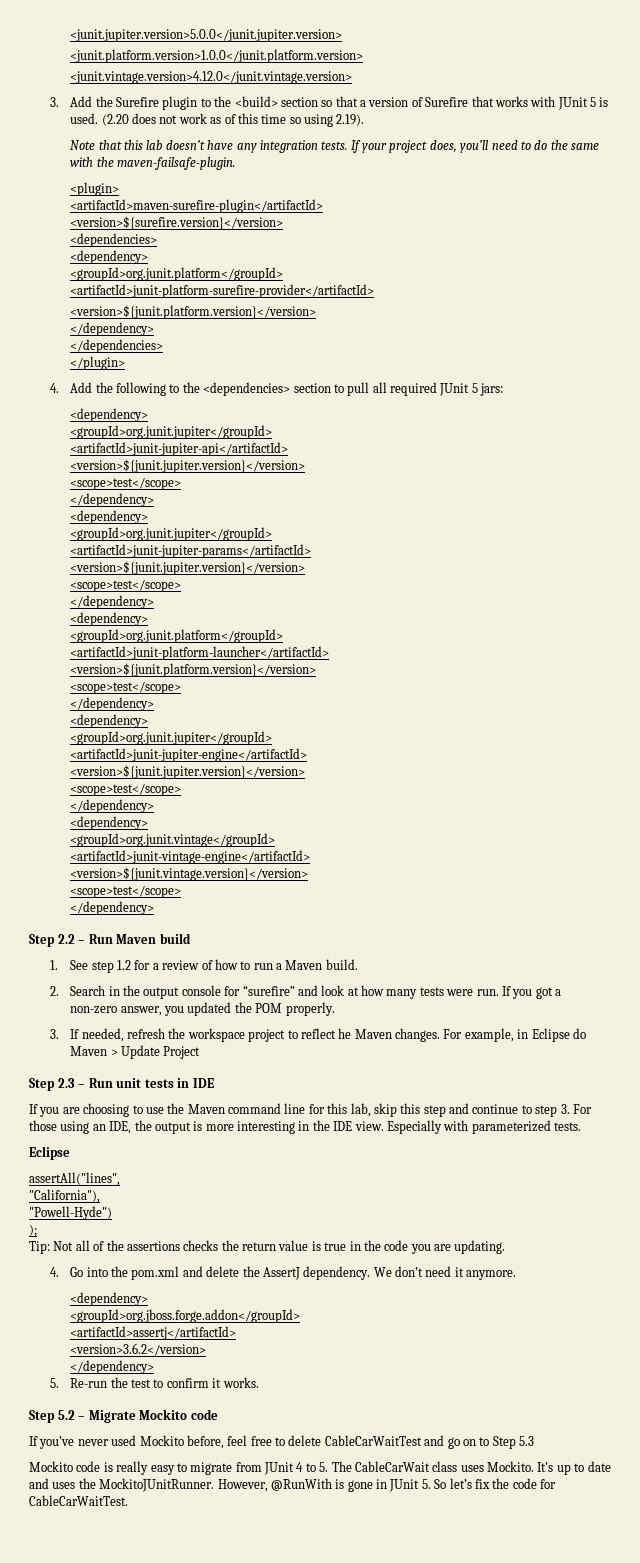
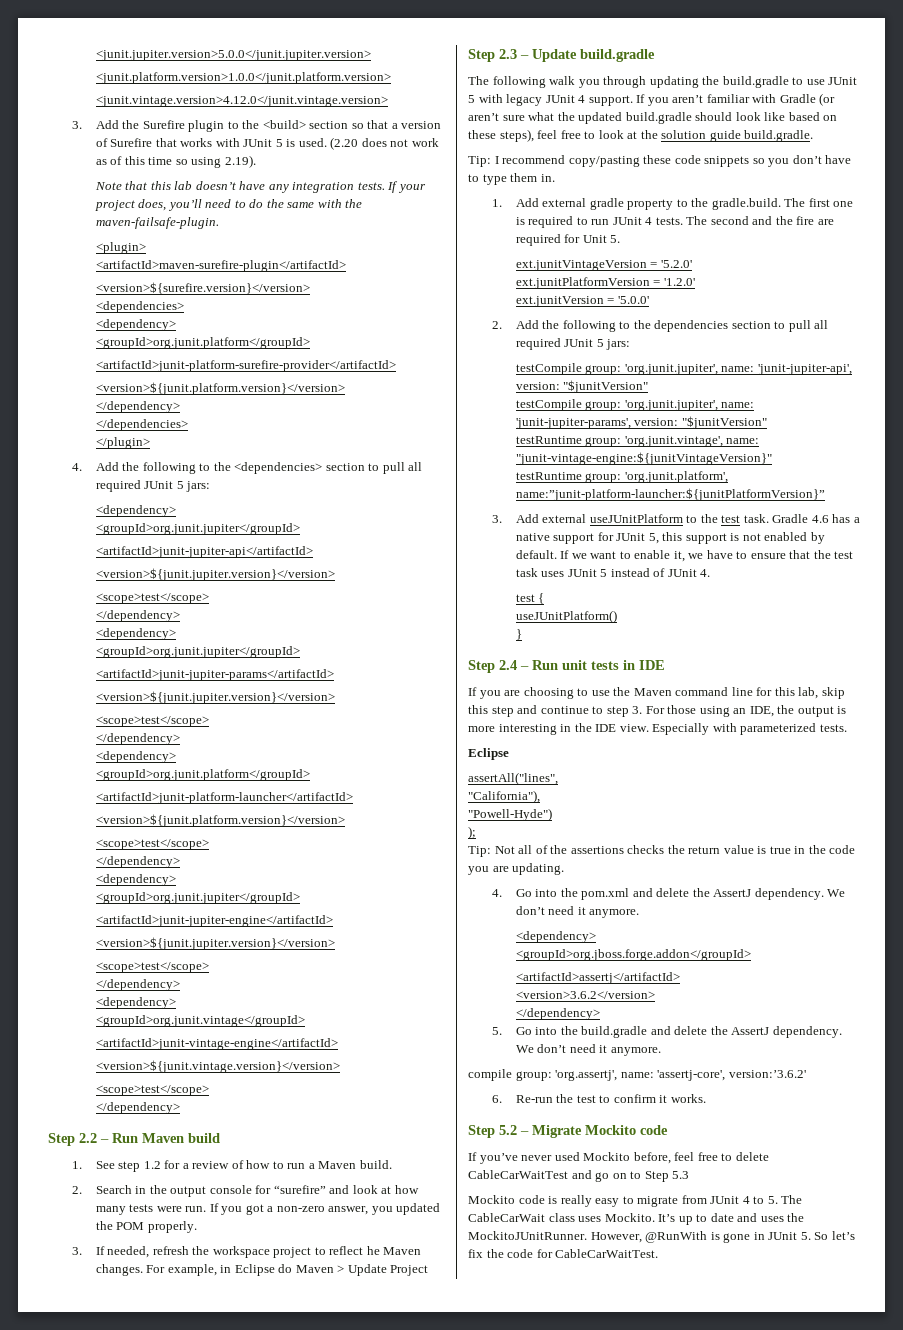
(86, 1086) none -> [532,49,655,62] [468,76,858,88] [468,93,836,106] [468,112,838,124] [468,129,814,142] [468,155,852,167] [468,173,555,185] [491,198,854,210] [515,216,834,228] [515,234,621,246] [515,260,692,271] [515,277,695,289] [515,296,649,307] [491,320,829,332] [515,338,631,350] [515,363,852,375] [515,380,649,393] [515,399,755,411] [515,416,767,429] [515,436,760,447] [515,452,772,465] [515,471,728,483] [515,488,825,501] [491,514,860,523] [515,532,825,544] [515,550,854,562] [515,568,711,577] [515,593,545,604] [515,610,617,623] [515,629,522,640] [468,660,529,673] Update build.gradle // The following walk you through updating the build.gradle to use JUnit 5 with legacy JUnit 4 support. If you aren’t familiar with Gradle (or aren’t sure what the updated build.gradle should look like based on these steps), feel free to look at the solution guide build.gradle. // Tip: I recommend copy/pasting these code snippets so you don’t have to type them in. // 1. Add external gradle property to the gradle.build. The first one is required to run JUnit 4 tests. The second and the fire are required for Unit 5. // ext.junitVintageVersion = '5.2.0' // ext.junitPlatformVersion = '1.2.0' // ext.junitVersion = '5.0.0' // 2. Add the following to the dependencies section to pull all required JUnit 5 jars: // testCompile group: 'org.junit.jupiter', name: 'junit-jupiter-api', version: "$junitVersion" // testCompile group: 'org.junit.jupiter', name: 'junit-jupiter-params', version: "$junitVersion" // testRuntime group: 'org.junit.vintage', name: "junit-vintage-engine:${junitVintageVersion}" // testRuntime group: 'org.junit.platform', name:”junit-platform-launcher:${junitPlatformVersion}” // 3. Add external useJUnitPlatform to the test task. Gradle 4.6 has a native support for JUnit 5, this support is not enabled by default. If we want to enable it, we have to ensure that the test task uses JUnit 5 instead of JUnit 4. // test { // useJUnitPlatform() // } // Step 2.4 –
(59, 1383) none -> [515,1026,842,1038] [515,1044,661,1056] [468,1069,806,1081] [491,1095,502,1103] Go into the build.gradle and delete the AssertJ dependency. We don’t need it anymore. // compile group: 'org.assertj', name: 'assertj-core', version:’3.6.2' // 6.

